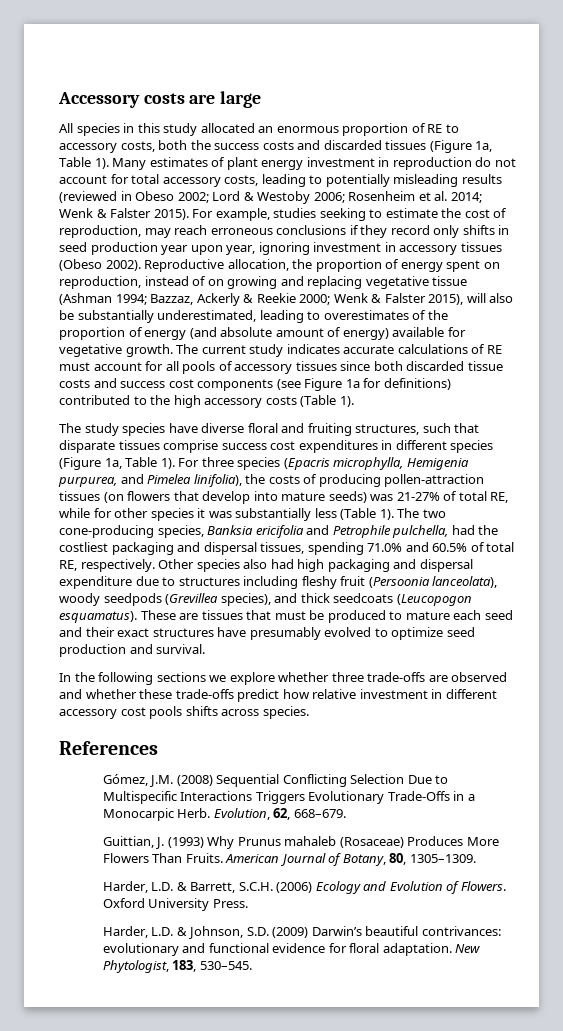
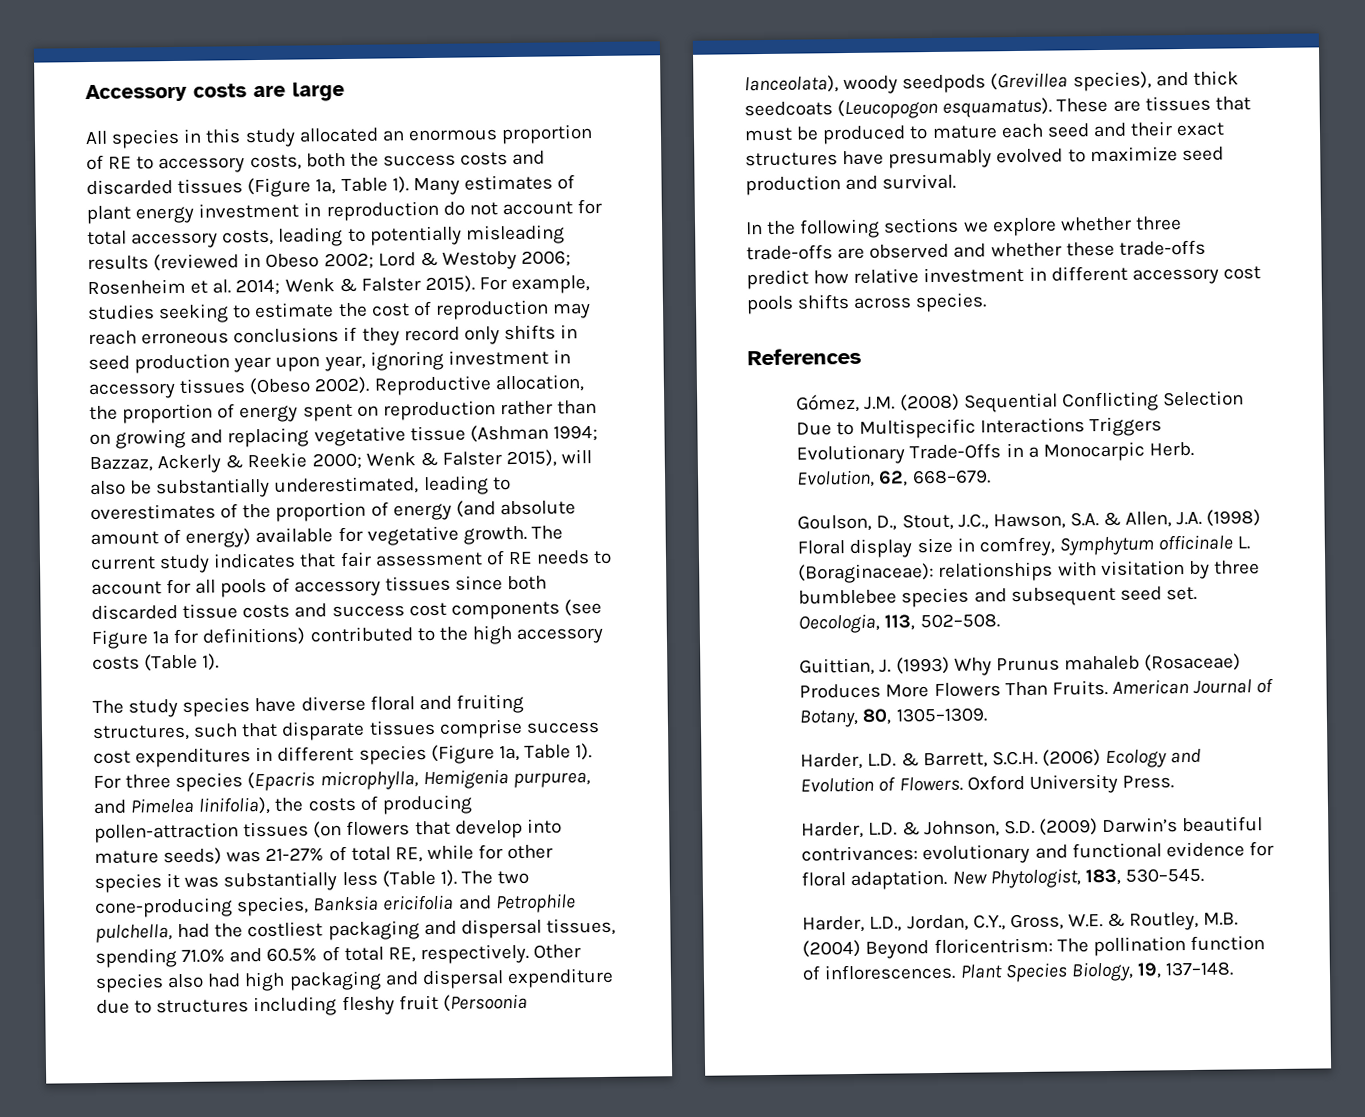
[59,225,141,238] reproduction, -> [434,299,549,320] reproduction
[59,276,207,289] reproduction, instead of -> [382,400,598,421] reproduction rather than
[343,344,502,354] [59,362,90,371] accurate calculations of RE must -> [299,550,613,568] that fair assessment of RE needs to
[391,627,444,640] optimize -> [1089,146,1178,163] maximize
(346, 813) none -> [797,509,1262,532] [797,534,1251,559] [798,560,1260,584] [798,586,1197,608] [798,613,1000,634] // Goulson, D., Stout, J.C., Hawson, S.A. & Allen, J.A. (1998) Floral display size in comfrey, Symphytum officinale L. (Boraginaceae): relationships with visitation by three bumblebee species and subsequent seed set. Oecologia, 113, 502–508.
(252, 965) none -> [802,911,1239,933] [802,935,1265,959] [802,961,1234,983] // Harder, L.D., Jordan, C.Y., Gross, W.E. & Routley, M.B. (2004) Beyond floricentrism: The pollination function of inflorescences. Plant Species Biology, 19, 137–148.

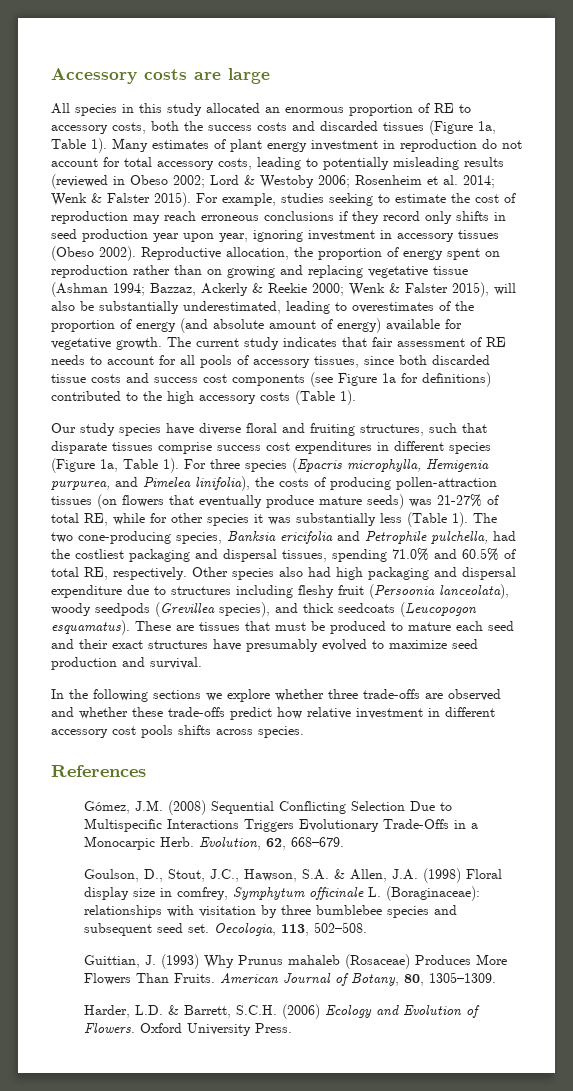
[384,575,451,592] tissues -> [314,356,359,368] tissues,
[92,699,124,715] The -> [51,423,76,433] Our
[454,818,562,839] develop into -> [199,495,314,508] eventually produce
[801,816,1264,839] [801,841,1274,865] [801,867,1204,891] [802,911,1239,933] [802,935,1265,959] [802,961,1234,983] // Harder, L.D. & Johnson, S.D. (2009) Darwin’s beautiful contrivances: evolutionary and functional evidence for floral adaptation. New Phytologist, 183, 530–545. // Harder, L.D., Jordan, C.Y., Gross, W.E. & Routley, M.B. (2004) Beyond floricentrism: The pollination function of inflorescences. Plant Species Biology, 19, 137–148. -> (292, 1028) none

